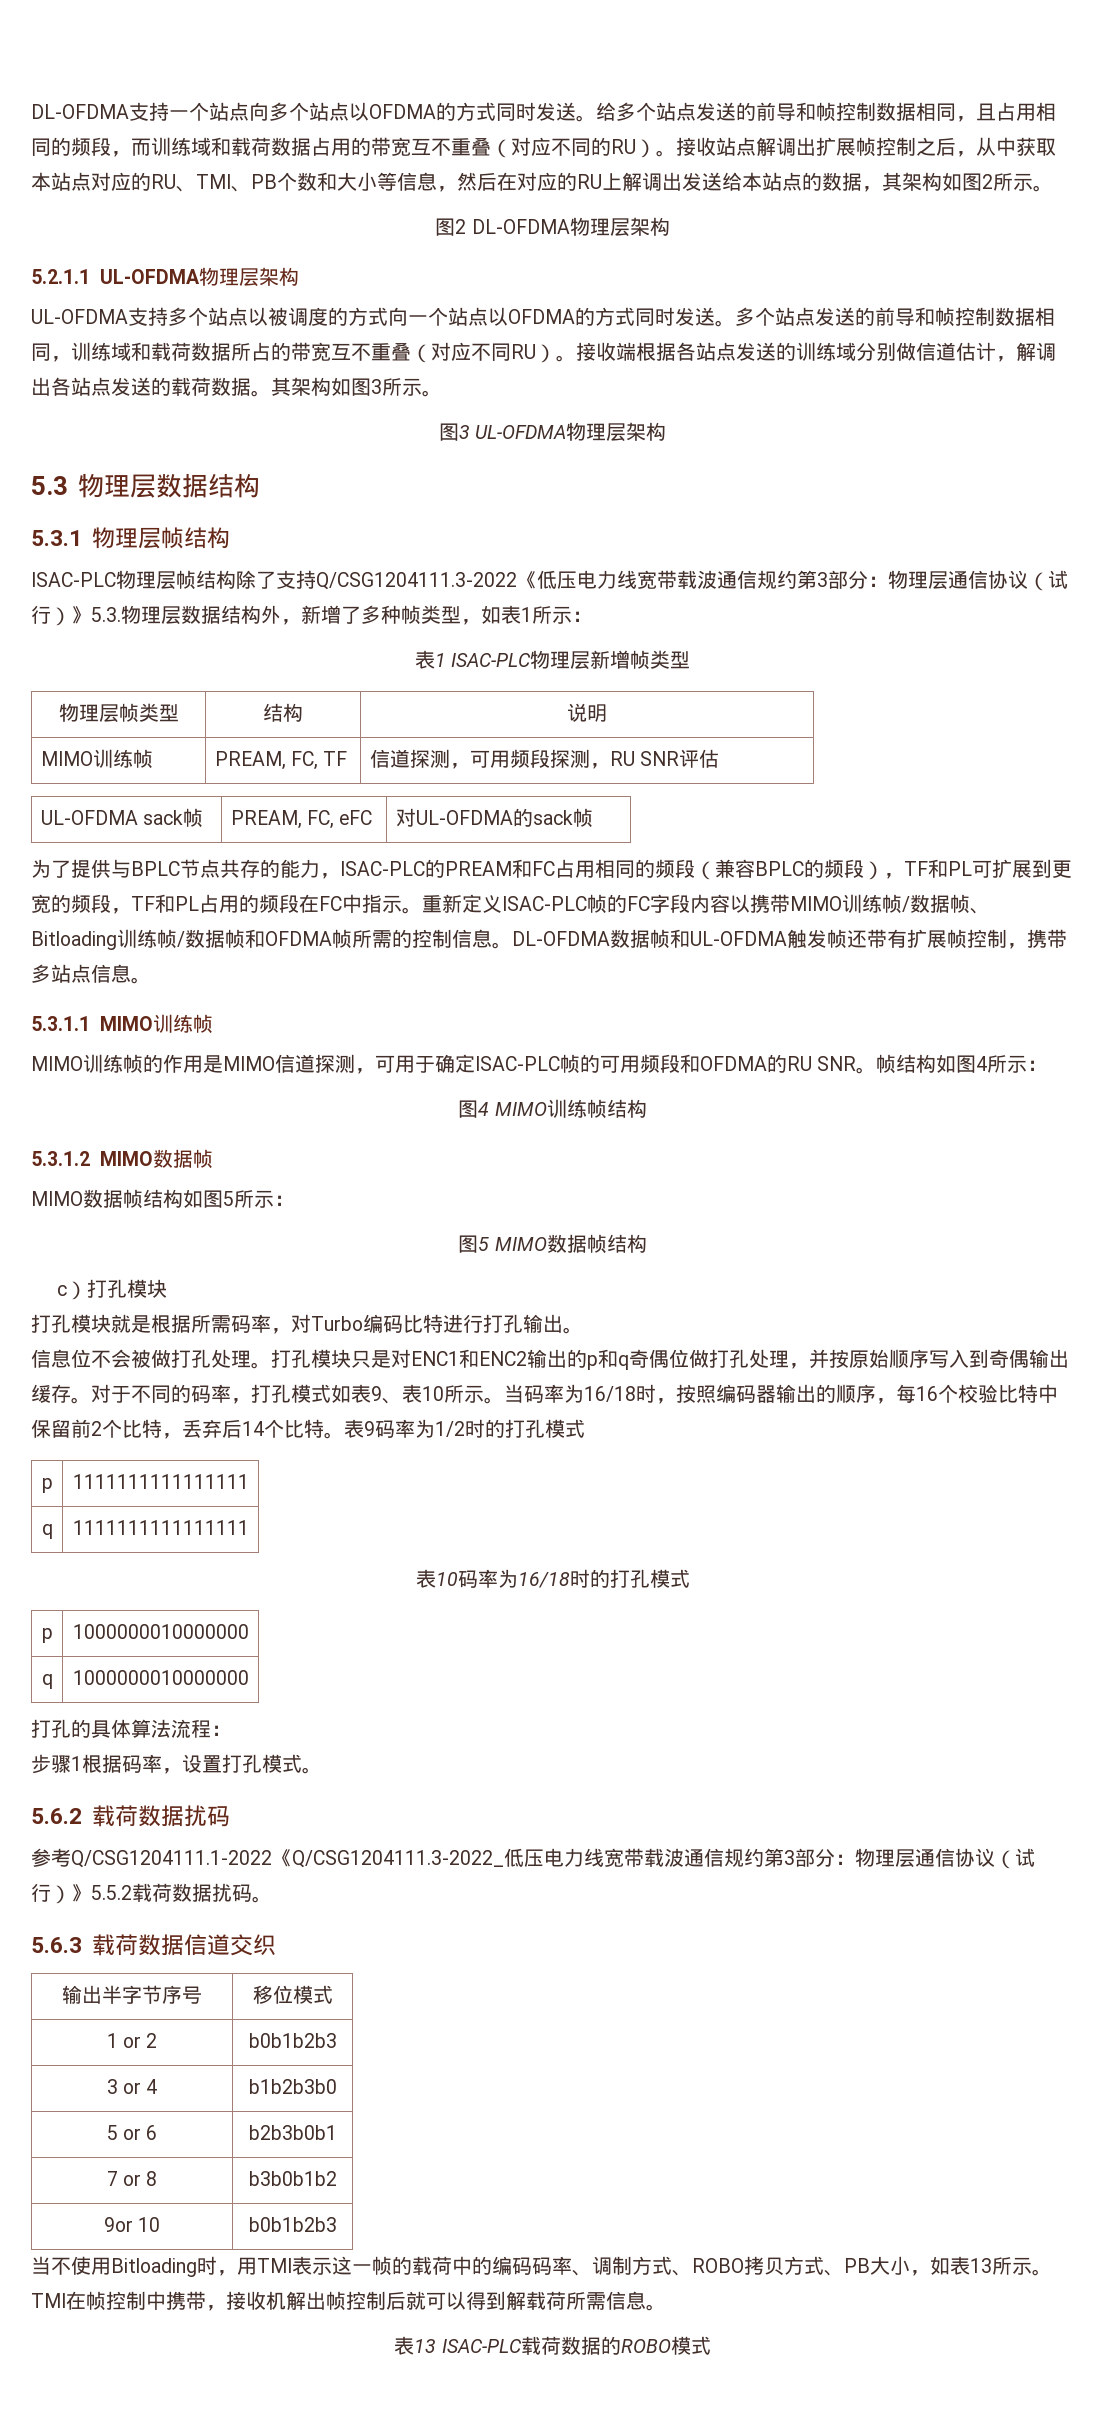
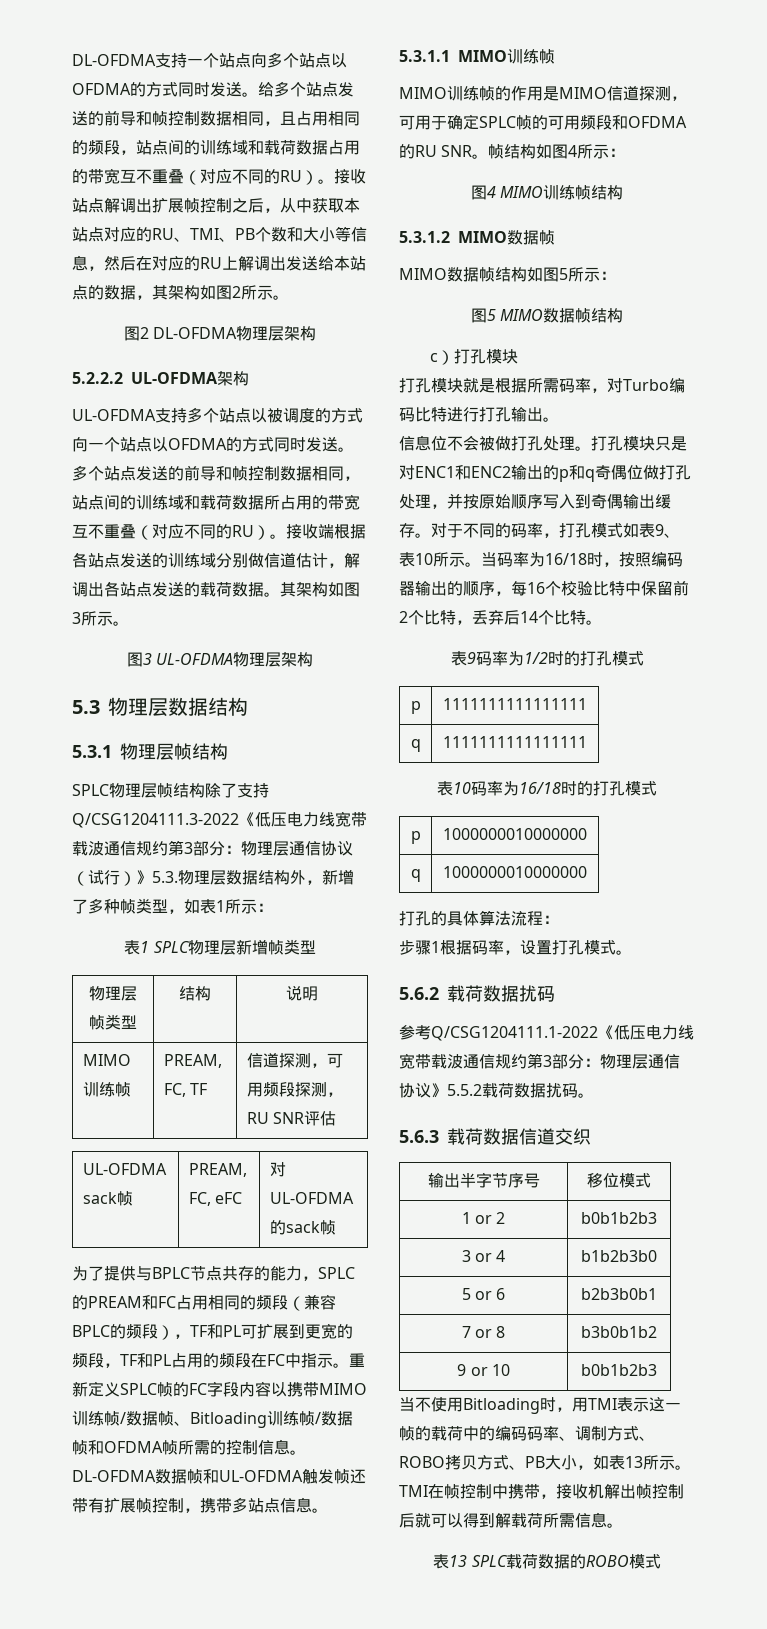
[131,138,151,156] 而 -> [136,139,200,155] 站点间的
[31,267,259,287] 5.2.1.1 UL-OFDMA物理层 -> [72,372,218,384] 5.2.2.2 UL-OFDMA
(71, 359) none -> [72,494,136,510] 站点间的
[271,342,511,363] 的带宽互不重叠（对应不同 -> [296,494,360,510] [72,524,232,540] 用的带宽互不重叠（对应不同的
[31,572,116,587] ISAC-PLC -> [72,784,109,796] SPLC
[451,653,532,667] ISAC-PLC -> [153,941,190,953] SPLC
[340,861,425,876] ISAC-PLC -> [318,1267,355,1279] SPLC
[502,896,587,911] ISAC-PLC -> [120,1383,157,1395] SPLC
[475,1056,560,1071] ISAC-PLC -> [479,116,516,128] SPLC
(344, 1435) none -> (602, 622) //
[292,1850,504,1868] Q/CSG1204111.3-2022_ -> (614, 1032) none
[995,1848,1035,1869] [31,1883,71,1904] （试行） -> (431, 1090) none
[103,2217,133,2232] 9or -> [457,1364,488,1376] 9 or
[441,2339,522,2353] ISAC-PLC -> [471,1555,508,1567] SPLC

